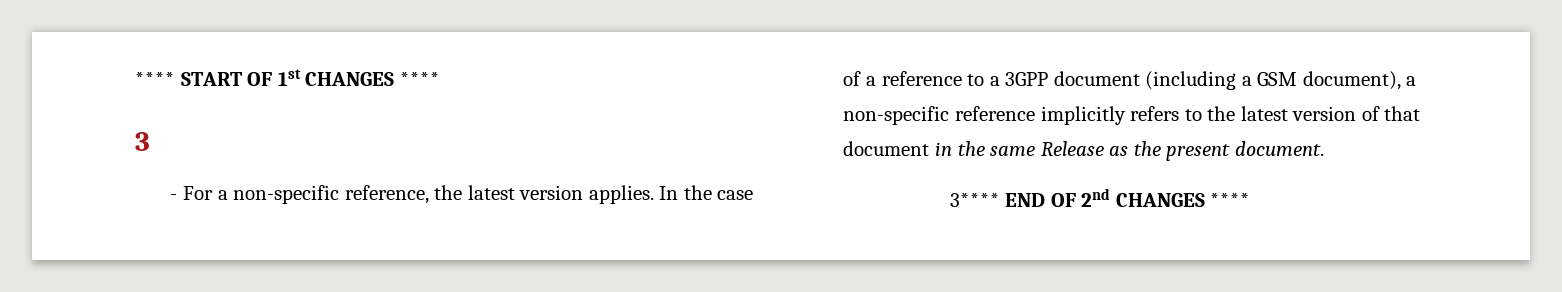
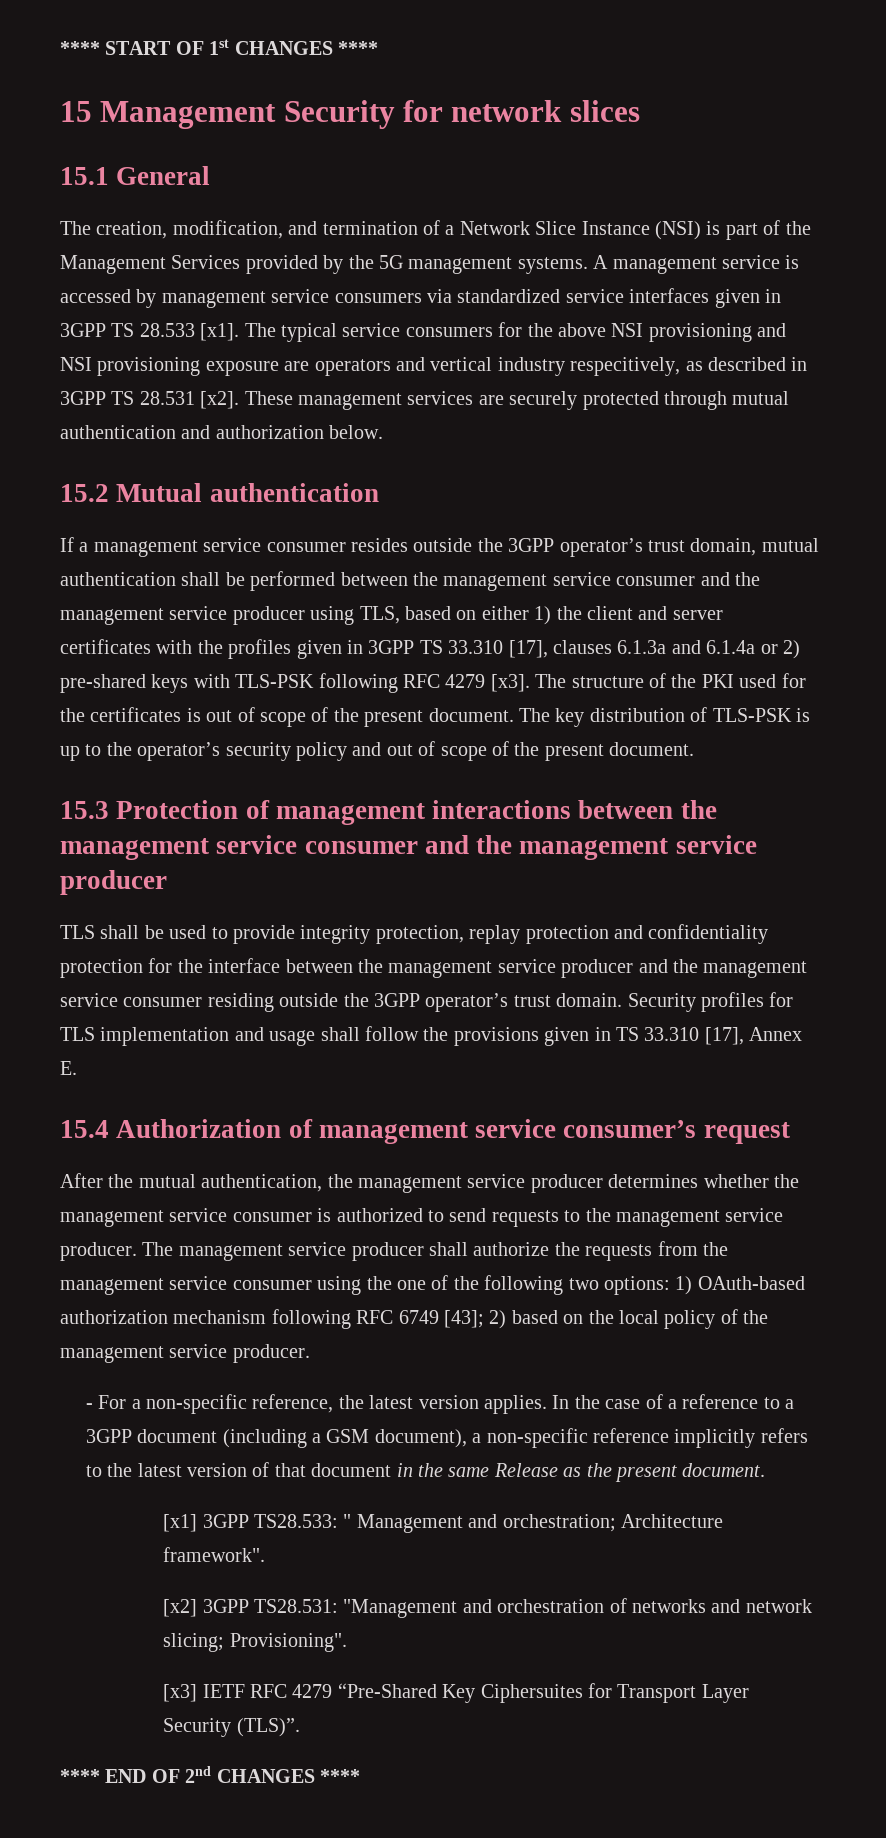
[135,132,150,151] 3 -> [60,100,640,129] [60,166,211,185] [60,220,811,240] [60,255,800,274] [60,288,781,308] [60,322,787,342] [60,357,808,376] [60,391,790,410] [60,425,384,439] [60,483,379,502] [60,537,819,557] [60,571,760,591] [60,606,723,625] [60,639,800,659] [60,673,806,693] [60,707,810,727] [60,741,695,761] [60,800,717,825] [60,835,757,860] [60,870,167,895] [60,924,769,944] [60,958,808,978] [60,992,794,1012] [60,1026,803,1046] [60,1061,77,1075] [60,1119,790,1144] [60,1173,799,1193] [60,1208,784,1227] [60,1241,728,1261] [60,1275,805,1295] [60,1309,769,1329] [60,1344,310,1363] 15 Management Security for network slices // 15.1 General // The creation, modification, and termination of a Network Slice Instance (NSI) is part of the Management Services provided by the 5G management systems. A management service is accessed by management service consumers via standardized service interfaces given in 3GPP TS 28.533 [x1]. The typical service consumers for the above NSI provisioning and NSI provisioning exposure are operators and vertical industry respecitively, as described in 3GPP TS 28.531 [x2]. These management services are securely protected through mutual authentication and authorization below. // 15.2 Mutual authentication // If a management service consumer resides outside the 3GPP operator’s trust domain, mutual authentication shall be performed between the management service consumer and the management service producer using TLS, based on either 1) the client and server certificates with the profiles given in 3GPP TS 33.310 [17], clauses 6.1.3a and 6.1.4a or 2) pre-shared keys with TLS-PSK following RFC 4279 [x3]. The structure of the PKI used for the certificates is out of scope of the present document. The key distribution of TLS-PSK is up to the operator’s security policy and out of scope of the present document. // 15.3 Protection of management interactions between the management service consumer and the management service producer // TLS shall be used to provide integrity protection, replay protection and confidentiality protection for the interface between the management service producer and the management service consumer residing outside the 3GPP operator’s trust domain. Security profiles for TLS implementation and usage shall follow the provisions given in TS 33.310 [17], Annex E. // 15.4 Authorization of management service consumer’s request // After the mutual authentication, the management service producer determines whether the management service consumer is authorized to send requests to the management service producer. The management service producer shall authorize the requests from the management service consumer using the one of the following two options: 1) OAuth-based authorization mechanism following RFC 6749 [43]; 2) based on the local policy of the management service producer.
[949,193,1000,207] 3**** -> [163,1514,724,1533] [163,1547,266,1562] [163,1598,812,1618] [163,1633,347,1652] [163,1683,749,1703] [163,1718,300,1737] [60,1769,100,1783] [x1] 3GPP TS28.533: " Management and orchestration; Architecture framework". // [x2] 3GPP TS28.531: "Management and orchestration of networks and network slicing; Provisioning". // [x3] IETF RFC 4279 “Pre-Shared Key Ciphersuites for Transport Layer Security (TLS)”. // ****

